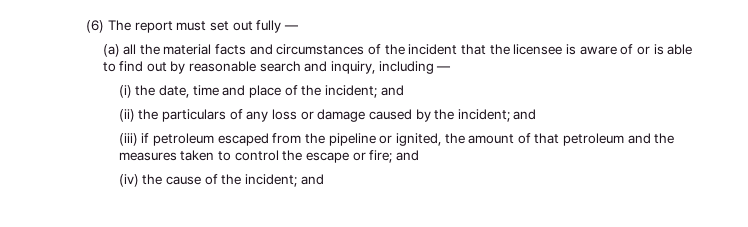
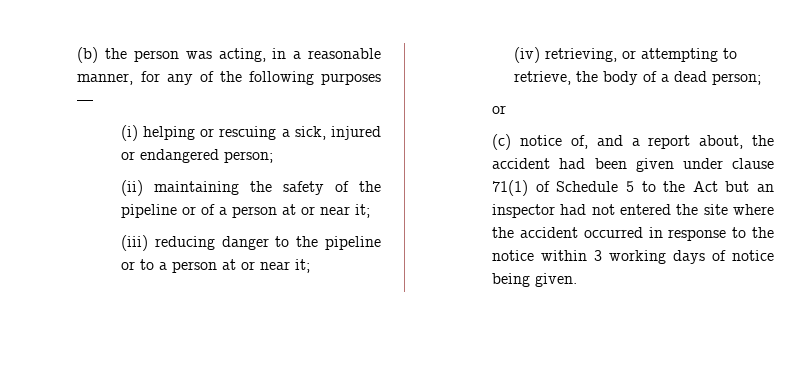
[86,20,299,33] [102,44,693,57] [102,61,452,74] [118,85,404,98] [118,109,537,122] [118,133,675,146] [118,150,419,163] [118,174,324,187] (6) The report must set out fully — // (a) all the material facts and circumstances of the incident that the licensee is aware of or is able to find out by reasonable search and inquiry, including — // (i) the date, time and place of the incident; and // (ii) the particulars of any loss or damage caused by the incident; and // (iii) if petroleum escaped from the pipeline or ignited, the amount of that petroleum and the measures taken to control the escape or fire; and // (iv) the cause of the incident; and -> [77,47,381,63] [77,71,381,85] [77,100,94,105] [120,125,382,141] [120,149,273,163] [120,180,381,196] [120,204,370,218] [120,235,381,251] [120,259,310,273] [513,47,737,63] [513,71,761,85] [492,105,507,114] [492,134,774,150] [492,158,774,172] [492,180,774,196] [492,204,774,218] [492,227,774,241] [492,250,774,264] [492,273,578,287] (b) the person was acting, in a reasonable manner, for any of the following purposes — // (i) helping or rescuing a sick, injured or endangered person; // (ii) maintaining the safety of the pipeline or of a person at or near it; // (iii) reducing danger to the pipeline or to a person at or near it; // (iv) retrieving, or attempting to retrieve, the body of a dead person; // or // (c) notice of, and a report about, the accident had been given under clause 71(1) of Schedule 5 to the Act but an inspector had not entered the site where the accident occurred in response to the notice within 3 working days of notice being given.

